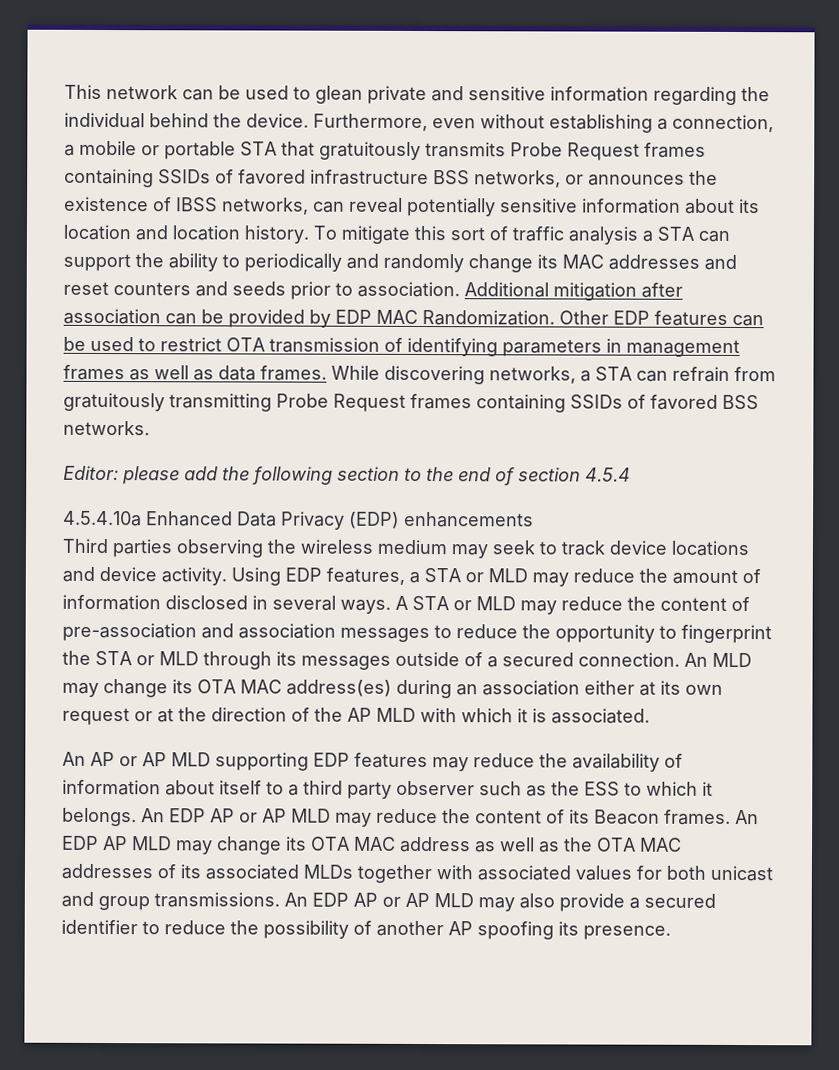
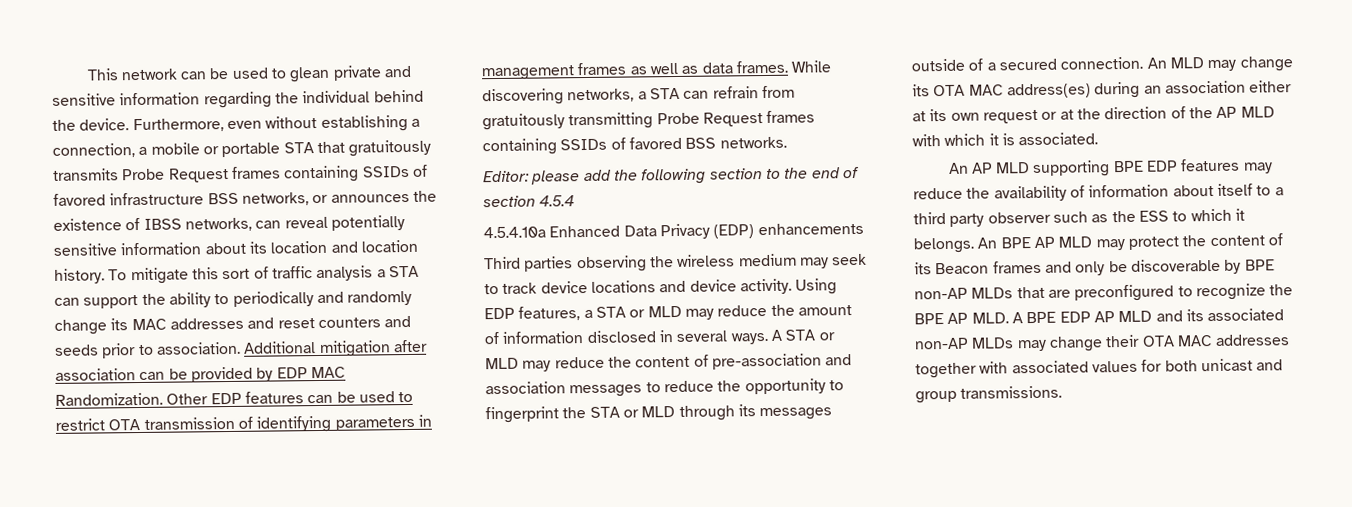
[119,752,167,767] or AP -> (993, 168) none
(309, 761) none -> [1112,160,1144,173] BPE
[169,808,438,827] EDP AP or AP MLD may reduce -> [1000,236,1179,251] BPE AP MLD may protect
[664,809,759,825] [62,835,682,855] [61,863,353,880] frames. An EDP AP MLD may change its OTA MAC address as well as the OTA MAC addresses of its associated MLDs -> [992,258,1275,276] [914,283,1294,302] [914,308,1285,325] [914,334,1291,352] frames and only be discoverable by BPE non-AP MLDs that are preconfigured to recognize the BPE AP MLD. A BPE EDP AP MLD and its associated non-AP MLDs may change their OTA MAC addresses
[284,892,716,912] [61,919,671,940] An EDP AP or AP MLD may also provide a secured identifier to reduce the possibility of another AP spoofing its presence. -> (1063, 392) none

